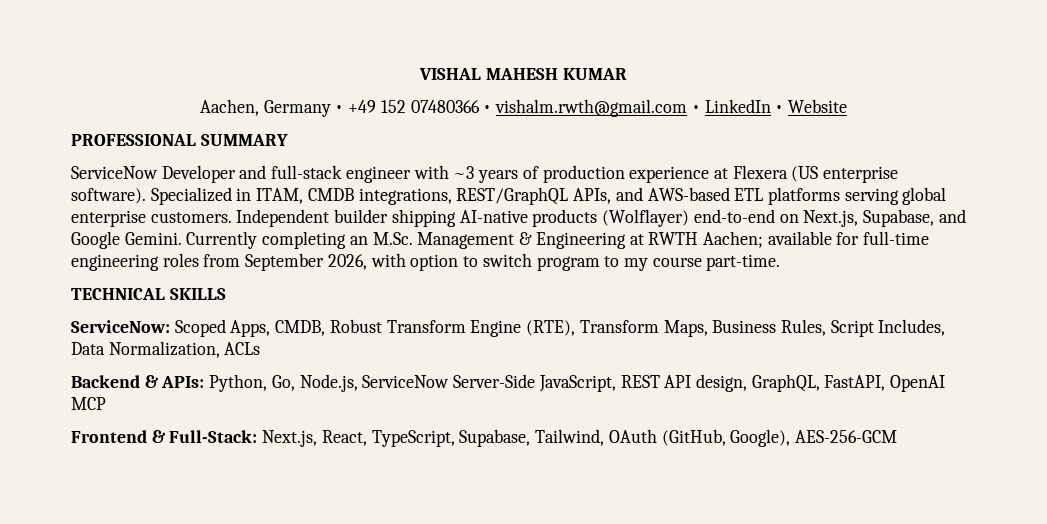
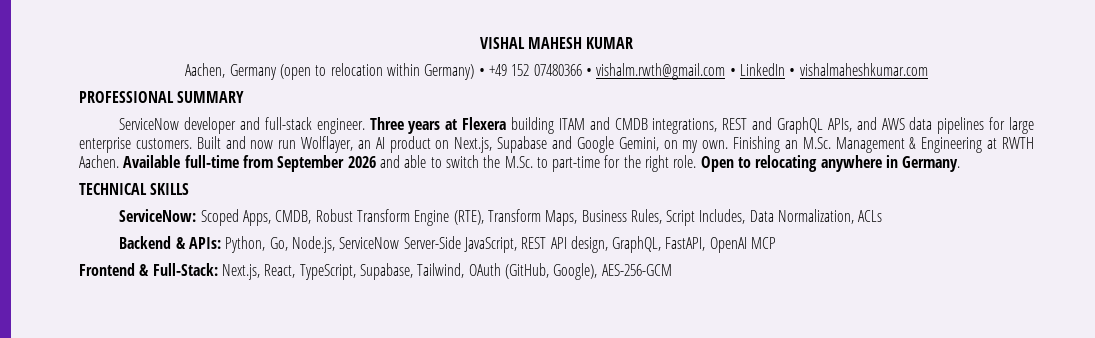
(331, 108) none -> [280,63,475,80] (open to relocation within Germany)
[787,99,847,113] Website -> [799,63,928,76] vishalmaheshkumar.com
[161,165,236,183] Developer -> [184,117,237,134] developer
[345,165,899,183] [71,187,947,205] [71,209,775,227] engineer with ~3 years of production experience at Flexera (US enterprise software). Specialized in ITAM, CMDB integrations, REST/GraphQL APIs, and AWS-based ETL platforms serving global enterprise customers. Independent builder shipping AI-native products (Wolflayer) end-to-end -> [316,117,1034,134] [79,136,431,153] engineer. Three years at Flexera building ITAM and CMDB integrations, REST and GraphQL APIs, and AWS data pipelines for large enterprise customers. Built and now run Wolflayer, an AI product
[862,209,934,227] Supabase, -> [497,136,548,153] Supabase
[124,231,347,249] Gemini. Currently completing -> [618,136,781,153] Gemini, on my own. Finishing
[702,231,930,248] [71,253,781,271] Aachen; available for full-time engineering roles from September 2026, with option to switch program to my course part-time. -> [79,155,961,172] Aachen. Available full-time from September 2026 and able to switch the M.Sc. to part-time for the right role. Open to relocating anywhere in Germany.

